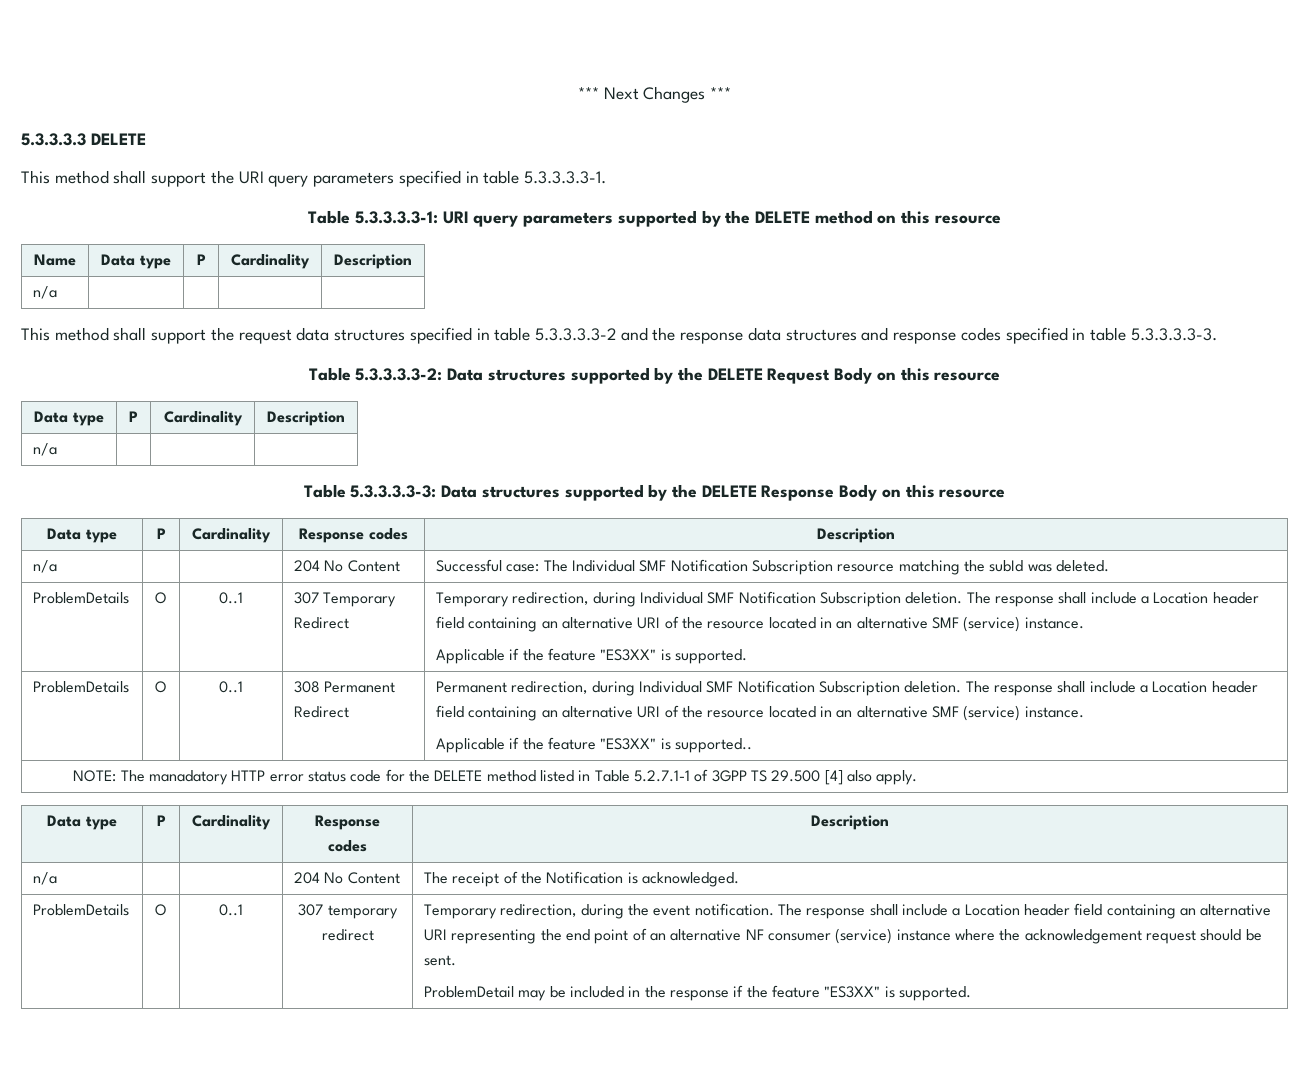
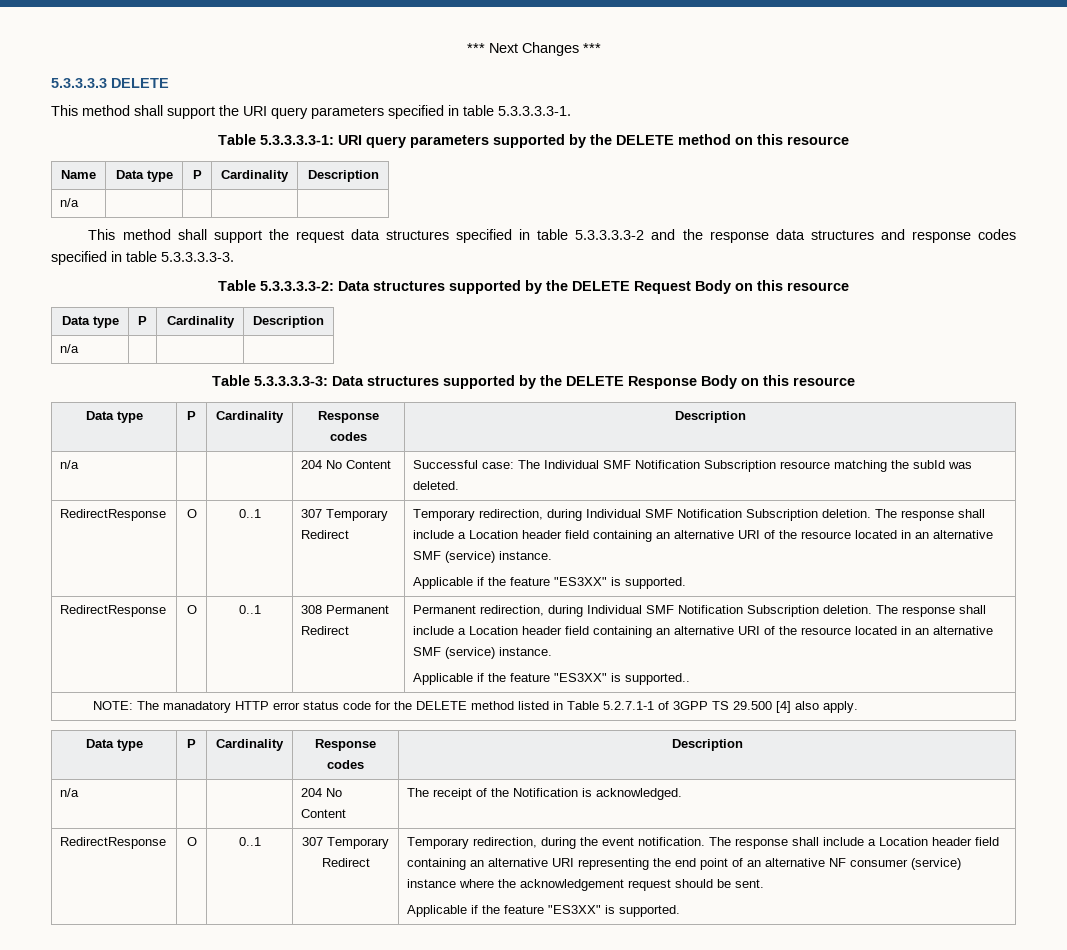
[33,592,130,604] ProblemDetails -> [60,509,167,521] RedirectResponse
[33,681,130,693] ProblemDetails -> [60,605,167,617] RedirectResponse
[33,904,130,916] [155,904,167,916] [219,904,243,916] [298,904,398,919] [321,929,374,941] ProblemDetails | O | 0..1 | 307 temporary redirect -> [60,837,167,849] [186,837,197,846] [238,837,261,846] [302,837,389,849] [321,858,370,867] RedirectResponse | O | 0..1 | 307 Temporary Redirect
[424,986,729,1001] ProblemDetail may be included in the response -> [407,905,468,917] Applicable

